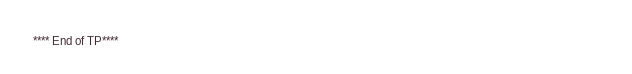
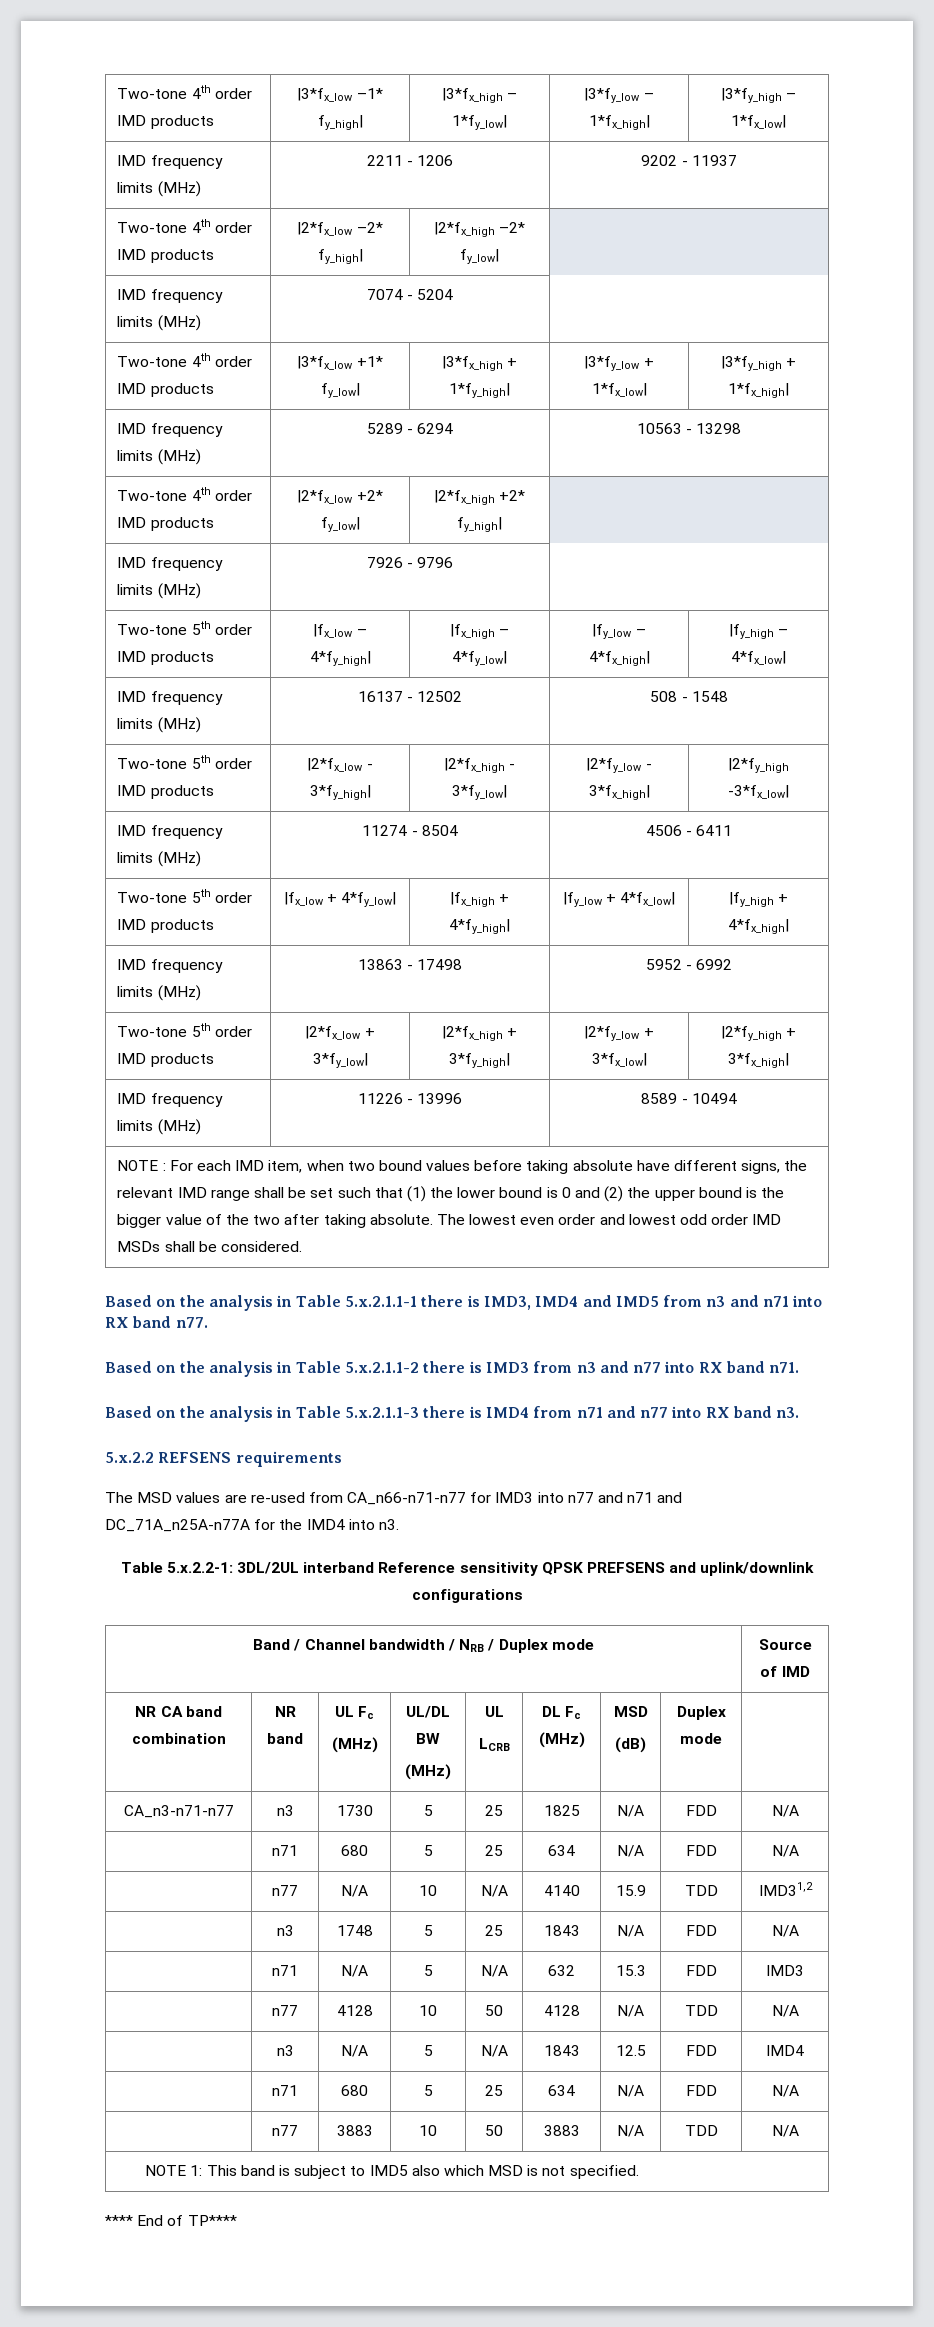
(33, 40) none -> [117,85,252,99] [117,115,214,129] [297,88,383,102] [317,115,363,130] [441,88,518,103] [452,115,507,130] [584,88,654,103] [588,115,650,130] [720,88,797,103] [731,115,786,129] [117,155,223,169] [117,181,201,197] [366,155,454,166] [641,155,737,166] [117,219,252,233] [117,249,214,263] [297,222,383,236] [317,249,363,264] [433,222,526,237] [460,249,499,264] [117,289,223,303] [117,315,201,331] [366,289,454,300] [117,353,252,367] [117,383,214,397] [297,356,383,370] [320,383,360,398] [441,356,518,371] [449,383,510,398] [584,356,654,371] [591,383,647,397] [720,356,797,371] [728,383,789,398] [117,423,223,437] [117,449,201,465] [366,423,454,434] [636,423,742,434] [117,487,252,501] [117,517,214,531] [297,490,383,504] [320,517,360,532] [433,490,526,505] [457,517,502,532] [117,557,223,571] [117,583,201,599] [366,557,454,568] [117,621,252,635] [117,651,214,665] [313,624,367,638] [309,651,371,666] [449,624,510,639] [452,651,507,666] [592,624,646,639] [588,651,650,666] [728,624,789,639] [731,651,786,665] [117,691,223,705] [117,717,201,733] [357,691,463,702] [650,691,728,702] [117,755,252,769] [117,785,214,799] [307,758,373,772] [309,785,371,800] [443,758,516,773] [452,785,507,800] [586,758,652,773] [588,785,650,800] [728,758,789,773] [728,785,789,799] [117,825,223,839] [117,851,201,867] [362,825,458,836] [645,825,733,836] [117,889,252,903] [117,919,214,933] [283,892,397,907] [449,892,510,907] [449,919,510,934] [562,892,676,907] [728,892,789,907] [728,919,789,934] [117,959,223,973] [117,985,201,1001] [357,959,463,970] [645,959,733,970] [117,1023,252,1037] [117,1053,214,1067] [305,1026,375,1040] [312,1053,368,1068] [441,1026,518,1041] [449,1053,510,1068] [584,1026,654,1041] [591,1053,647,1067] [720,1026,797,1041] [728,1053,789,1068] [117,1093,223,1107] [117,1119,201,1135] [357,1093,463,1104] [641,1093,737,1104] [117,1160,808,1174] [117,1186,785,1202] [117,1214,782,1228] [117,1241,302,1252] [105,1295,823,1311] [105,1316,208,1328] [105,1361,800,1377] [105,1406,800,1422] [105,1451,342,1467] [105,1492,683,1505] [105,1519,399,1532] [120,1562,815,1576] [411,1589,523,1603] [253,1639,594,1653] [758,1639,812,1650] [760,1666,810,1677] [135,1706,222,1717] [131,1733,226,1744] [274,1706,296,1717] [267,1733,303,1744] [334,1706,375,1719] [331,1737,378,1753] [406,1706,450,1718] [416,1733,440,1744] [405,1764,451,1780] [484,1706,504,1717] [478,1738,510,1751] [541,1706,582,1719] [538,1732,585,1748] [613,1706,648,1717] [615,1737,646,1753] [676,1706,726,1720] [680,1733,722,1744] [123,1805,234,1818] [276,1805,294,1816] [336,1805,373,1816] [423,1805,433,1816] [485,1805,503,1816] [543,1805,580,1816] [617,1805,644,1817] [685,1805,717,1816] [771,1805,799,1817] [272,1845,298,1856] [341,1845,368,1856] [423,1845,433,1856] [485,1845,503,1856] [548,1845,575,1856] [617,1845,644,1857] [685,1845,717,1856] [771,1845,799,1857] [272,1885,298,1896] [341,1885,368,1897] [419,1885,437,1896] [480,1885,508,1897] [543,1885,580,1896] [615,1885,646,1896] [684,1885,718,1896] [758,1882,813,1896] [276,1925,294,1936] [336,1925,373,1936] [423,1925,433,1936] [485,1925,503,1936] [543,1925,580,1936] [617,1925,644,1937] [685,1925,717,1936] [771,1925,799,1937] [272,1965,298,1976] [341,1965,368,1977] [423,1965,433,1976] [480,1965,508,1977] [548,1965,575,1976] [615,1965,646,1976] [685,1965,717,1976] [766,1965,804,1976] [272,2005,298,2016] [336,2005,373,2016] [419,2005,437,2016] [485,2005,503,2016] [543,2005,580,2016] [617,2005,644,2017] [684,2005,718,2016] [771,2005,799,2017] [276,2045,294,2056] [341,2045,368,2057] [423,2045,433,2056] [480,2045,508,2057] [543,2045,580,2056] [615,2045,646,2056] [685,2045,717,2056] [766,2045,804,2056] [272,2085,298,2096] [341,2085,368,2096] [423,2085,433,2096] [485,2085,503,2096] [548,2085,575,2096] [617,2085,644,2097] [685,2085,717,2096] [771,2085,799,2097] [272,2125,298,2136] [336,2125,373,2136] [419,2125,437,2136] [485,2125,503,2136] [543,2125,580,2136] [617,2125,644,2137] [684,2125,718,2136] [771,2125,799,2137] [145,2165,639,2179] Two-tone 4th order IMD products | |3*fx_low –1* fy_high| | |3*fx_high – 1*fy_low| | |3*fy_low – 1*fx_high| | |3*fy_high – 1*fx_low| // IMD frequency limits (MHz) | 2211 - 1206 | 9202 - 11937 // Two-tone 4th order IMD products | |2*fx_low –2* fy_high| | |2*fx_high –2* fy_low| | // IMD frequency limits (MHz) | 7074 - 5204 | // Two-tone 4th order IMD products | |3*fx_low +1* fy_low| | |3*fx_high + 1*fy_high| | |3*fy_low + 1*fx_low| | |3*fy_high + 1*fx_high| // IMD frequency limits (MHz) | 5289 - 6294 | 10563 - 13298 // Two-tone 4th order IMD products | |2*fx_low +2* fy_low| | |2*fx_high +2* fy_high| | // IMD frequency limits (MHz) | 7926 - 9796 | // Two-tone 5th order IMD products | |fx_low – 4*fy_high| | |fx_high – 4*fy_low| | |fy_low – 4*fx_high| | |fy_high – 4*fx_low| // IMD frequency limits (MHz) | 16137 - 12502 | 508 - 1548 // Two-tone 5th order IMD products | |2*fx_low - 3*fy_high| | |2*fx_high - 3*fy_low| | |2*fy_low - 3*fx_high| | |2*fy_high -3*fx_low| // IMD frequency limits (MHz) | 11274 - 8504 | 4506 - 6411 // Two-tone 5th order IMD products | |fx_low + 4*fy_low| | |fx_high + 4*fy_high| | |fy_low + 4*fx_low| | |fy_high + 4*fx_high| // IMD frequency limits (MHz) | 13863 - 17498 | 5952 - 6992 // Two-tone 5th order IMD products | |2*fx_low + 3*fy_low| | |2*fx_high + 3*fy_high| | |2*fy_low + 3*fx_low| | |2*fy_high + 3*fx_high| // IMD frequency limits (MHz) | 11226 - 13996 | 8589 - 10494 // NOTE : For each IMD item, when two bound values before taking absolute have different signs, the relevant IMD range shall be set such that (1) the lower bound is 0 and (2) the upper bound is the bigger value of the two after taking absolute. The lowest even order and lowest odd order IMD MSDs shall be considered. // Based on the analysis in Table 5.x.2.1.1-1 there is IMD3, IMD4 and IMD5 from n3 and n71 into RX band n77. // Based on the analysis in Table 5.x.2.1.1-2 there is IMD3 from n3 and n77 into RX band n71. // Based on the analysis in Table 5.x.2.1.1-3 there is IMD4 from n71 and n77 into RX band n3. // 5.x.2.2 REFSENS requirements // The MSD values are re-used from CA_n66-n71-n77 for IMD3 into n77 and n71 and DC_71A_n25A-n77A for the IMD4 into n3. // Table 5.x.2.2-1: 3DL/2UL interband Reference sensitivity QPSK PREFSENS and uplink/downlink configurations // Band / Channel bandwidth / NRB / Duplex mode | Source of IMD // NR CA band combination | NR band | UL Fc // (MHz) | UL/DL BW // (MHz) | UL // LCRB | DL Fc (MHz) | MSD // (dB) | Duplex mode | // CA_n3-n71-n77 | n3 | 1730 | 5 | 25 | 1825 | N/A | FDD | N/A // | n71 | 680 | 5 | 25 | 634 | N/A | FDD | N/A // | n77 | N/A | 10 | N/A | 4140 | 15.9 | TDD | IMD31,2 // | n3 | 1748 | 5 | 25 | 1843 | N/A | FDD | N/A // | n71 | N/A | 5 | N/A | 632 | 15.3 | FDD | IMD3 // | n77 | 4128 | 10 | 50 | 4128 | N/A | TDD | N/A // | n3 | N/A | 5 | N/A | 1843 | 12.5 | FDD | IMD4 // | n71 | 680 | 5 | 25 | 634 | N/A | FDD | N/A // | n77 | 3883 | 10 | 50 | 3883 | N/A | TDD | N/A // NOTE 1: This band is subject to IMD5 also which MSD is not specified. //

